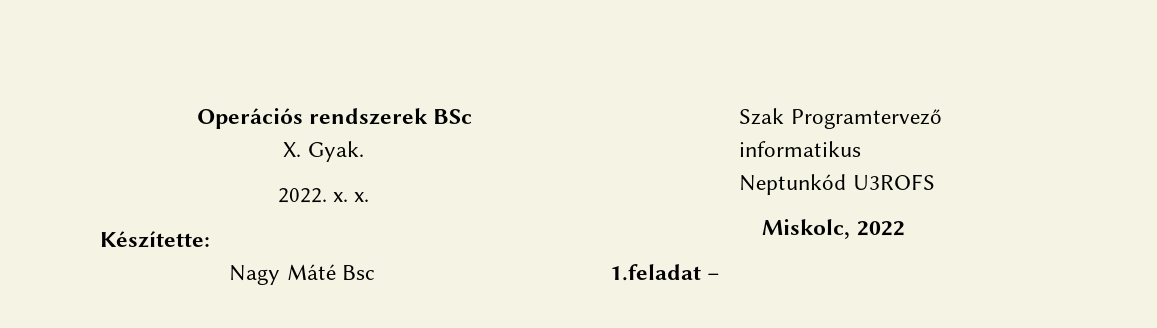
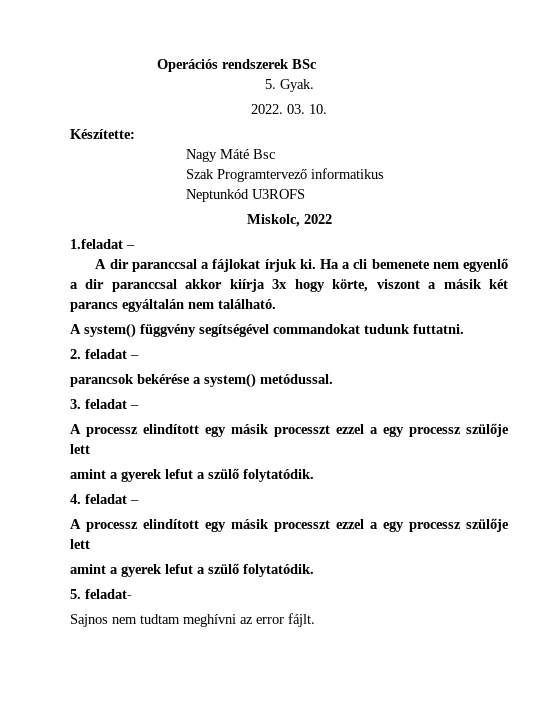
[283,142,302,157] X. -> [264,79,276,89] 5.
[333,192,370,202] x. x. -> [287,104,327,114] 03. 10.
(721, 276) none -> [95,258,508,272] [70,279,508,292] [70,299,276,312] [70,323,464,338] [70,349,139,359] [70,373,333,388] [70,399,139,409] [70,423,509,437] [70,444,90,454] [70,468,314,482] [70,494,139,504] [70,518,509,532] [70,539,90,549] [70,563,314,577] [70,589,132,599] [70,613,315,627] // A dir paranccsal a fájlokat írjuk ki. Ha a cli bemenete nem egyenlő a dir paranccsal akkor kiírja 3x hogy körte, viszont a másik két parancs egyáltalán nem található. // A system() függvény segítségével commandokat tudunk futtatni. // 2. feladat – // parancsok bekérése a system() metódussal. // 3. feladat – // A processz elindított egy másik processzt ezzel a egy processz szülője lett // amint a gyerek lefut a szülő folytatódik. // 4. feladat – // A processz elindított egy másik processzt ezzel a egy processz szülője lett // amint a gyerek lefut a szülő folytatódik. // 5. feladat- // Sajnos nem tudtam meghívni az error fájlt.

